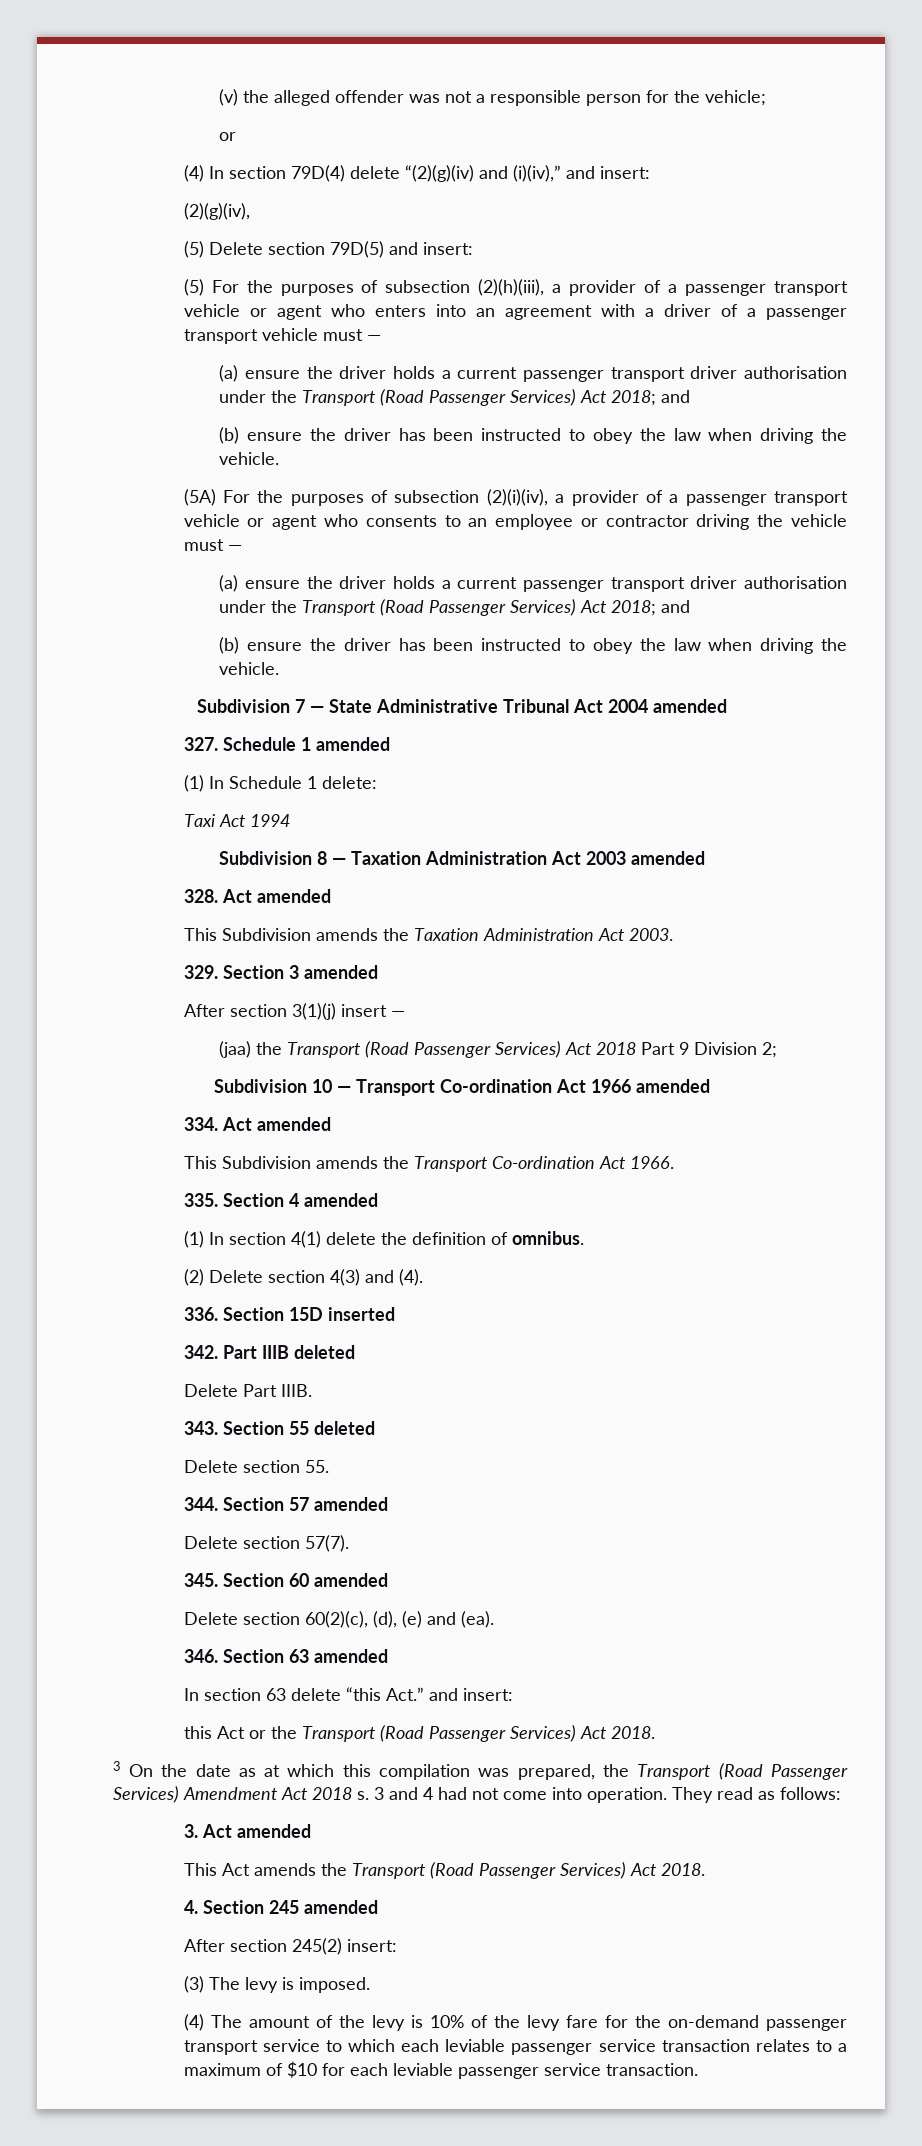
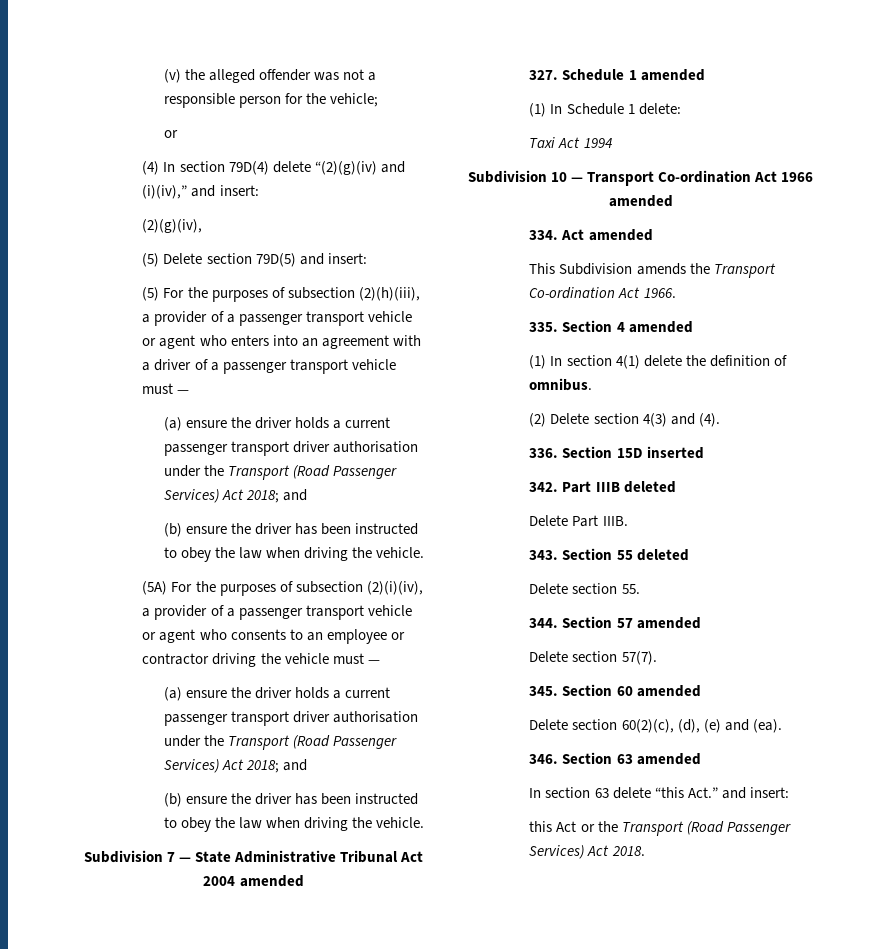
[219,851,705,865] [183,889,331,903] [183,928,673,941] [183,965,378,979] [183,1003,405,1020] [219,1041,778,1058] // Subdivision 8 — Taxation Administration Act 2003 amended // 328. Act amended // This Subdivision amends the Taxation Administration Act 2003. // 329. Section 3 amended // After section 3(1)(j) insert — // (jaa) the Transport (Road Passenger Services) Act 2018 Part 9 Division 2; -> (612, 143) none
[112,1761,848,1780] [112,1786,841,1803] [183,1824,311,1838] [183,1862,705,1879] [183,1900,378,1914] [183,1938,397,1955] [183,1976,370,1993] [183,2014,847,2031] [183,2039,847,2055] [183,2061,698,2079] // 3 On the date as at which this compilation was prepared, the Transport (Road Passenger Services) Amendment Act 2018 s. 3 and 4 had not come into operation. They read as follows: // 3. Act amended // This Act amends the Transport (Road Passenger Services) Act 2018. // 4. Section 245 amended // After section 245(2) insert: // (3) The levy is imposed. // (4) The amount of the levy is 10% of the levy fare for the on-demand passenger transport service to which each leviable passenger service transaction relates to a maximum of $10 for each leviable passenger service transaction. -> (645, 851) none

